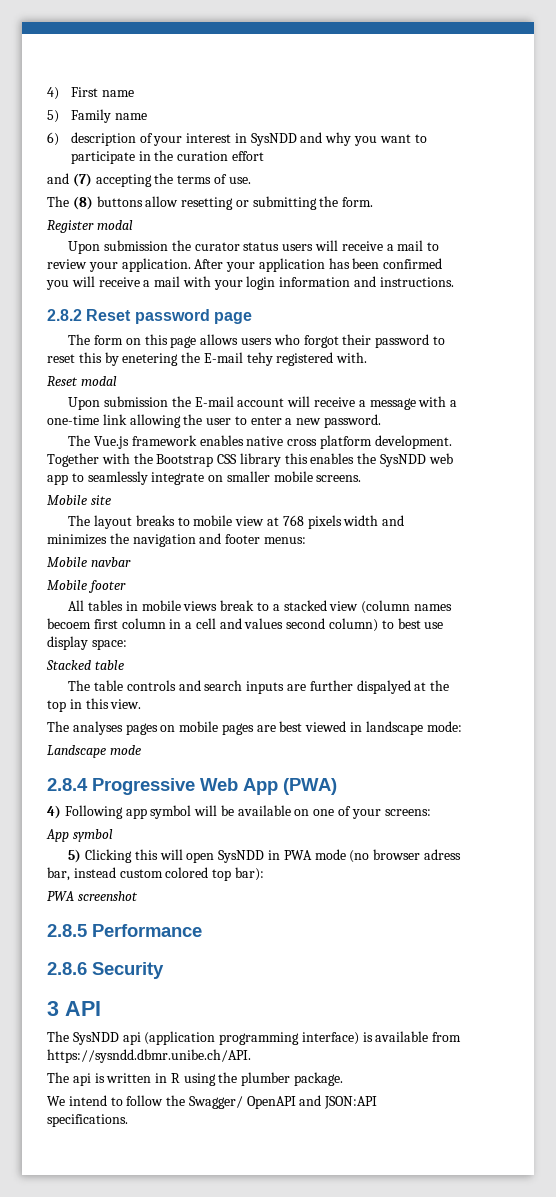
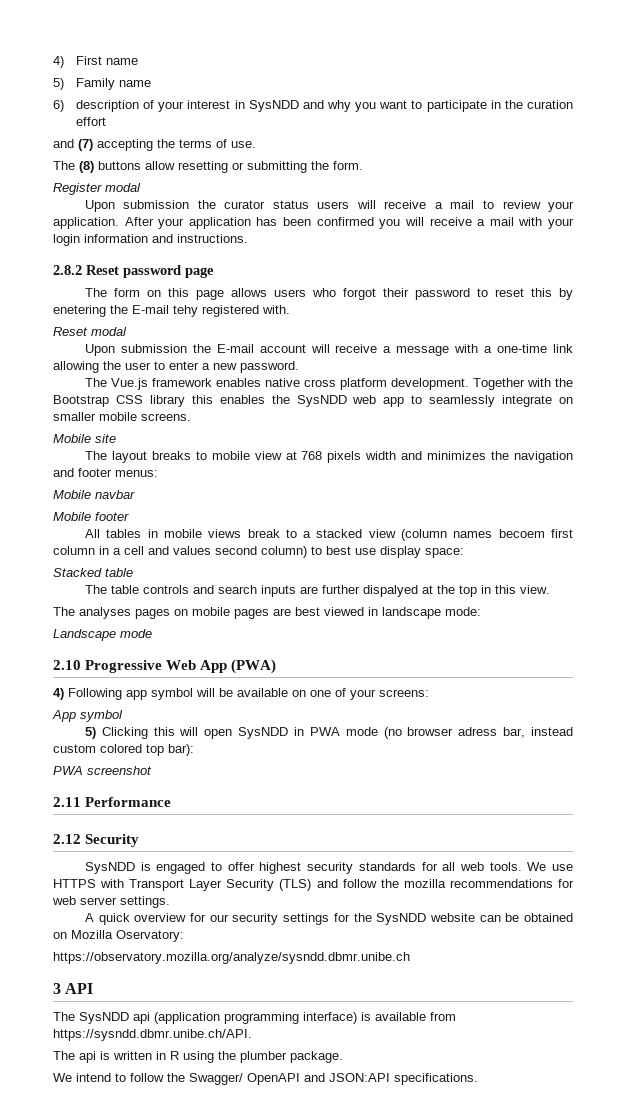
[47,778,88,791] 2.8.4 -> [53,660,81,670] 2.10
[47,924,87,937] 2.8.5 -> [53,797,81,807] 2.11
[47,962,164,979] 2.8.6 Security -> [53,834,140,847] [84,862,574,874] [53,879,574,891] [52,896,170,908] [84,913,574,925] [53,930,184,942] [53,952,410,964] 2.12 Security // SysNDD is engaged to offer highest security standards for all web tools. We use HTTPS with Transport Layer Security (TLS) and follow the mozilla recommendations for web server settings. // A quick overview for our security settings for the SysNDD website can be obtained on Mozilla Oservatory: // https://observatory.mozilla.org/analyze/sysndd.dbmr.unibe.ch

